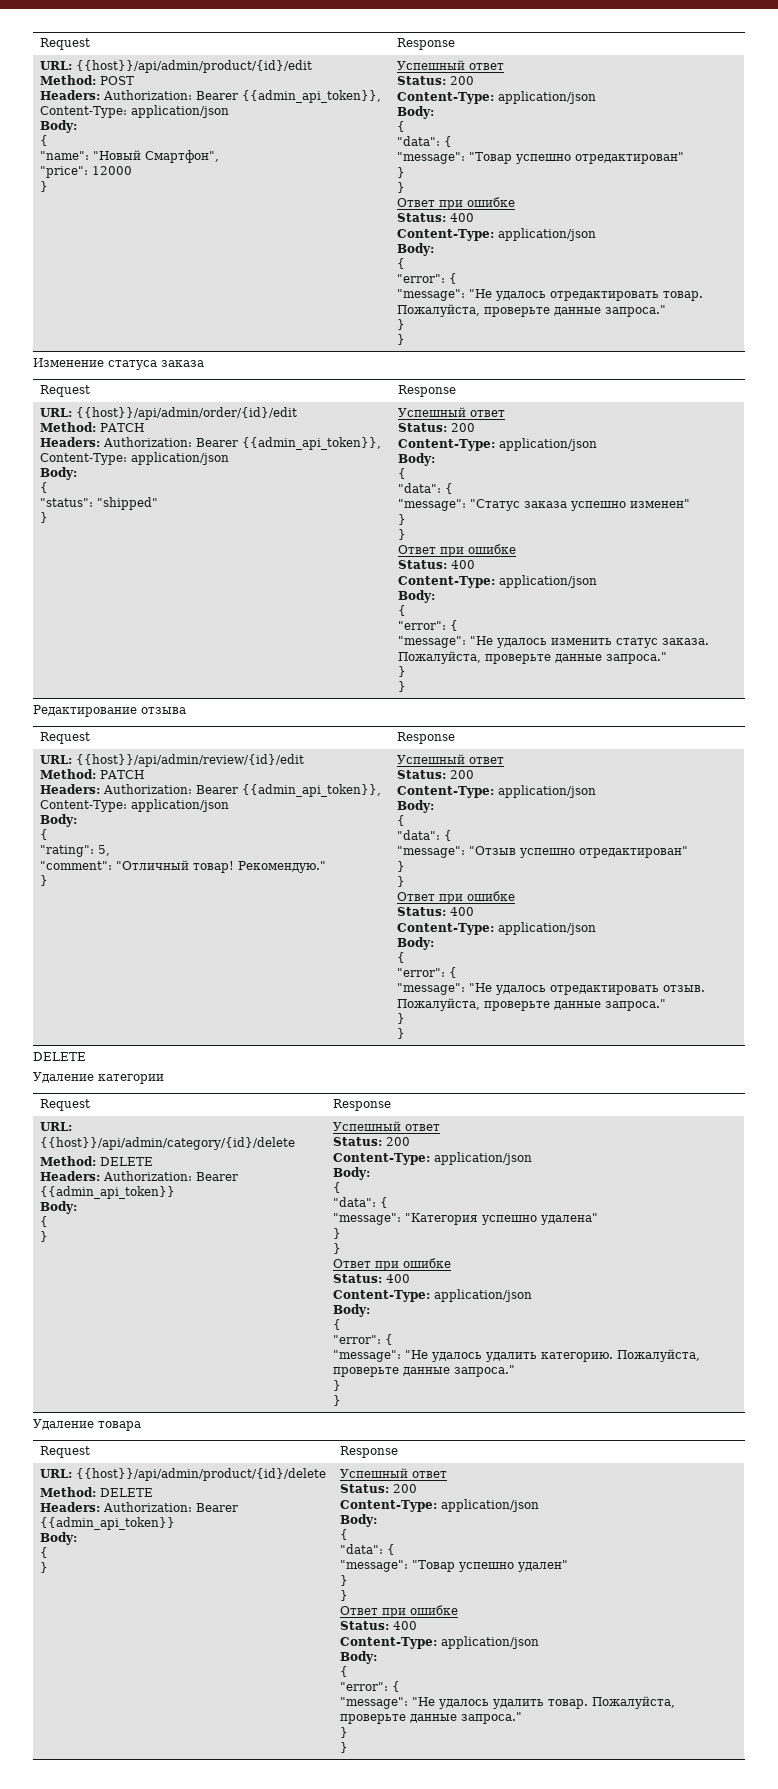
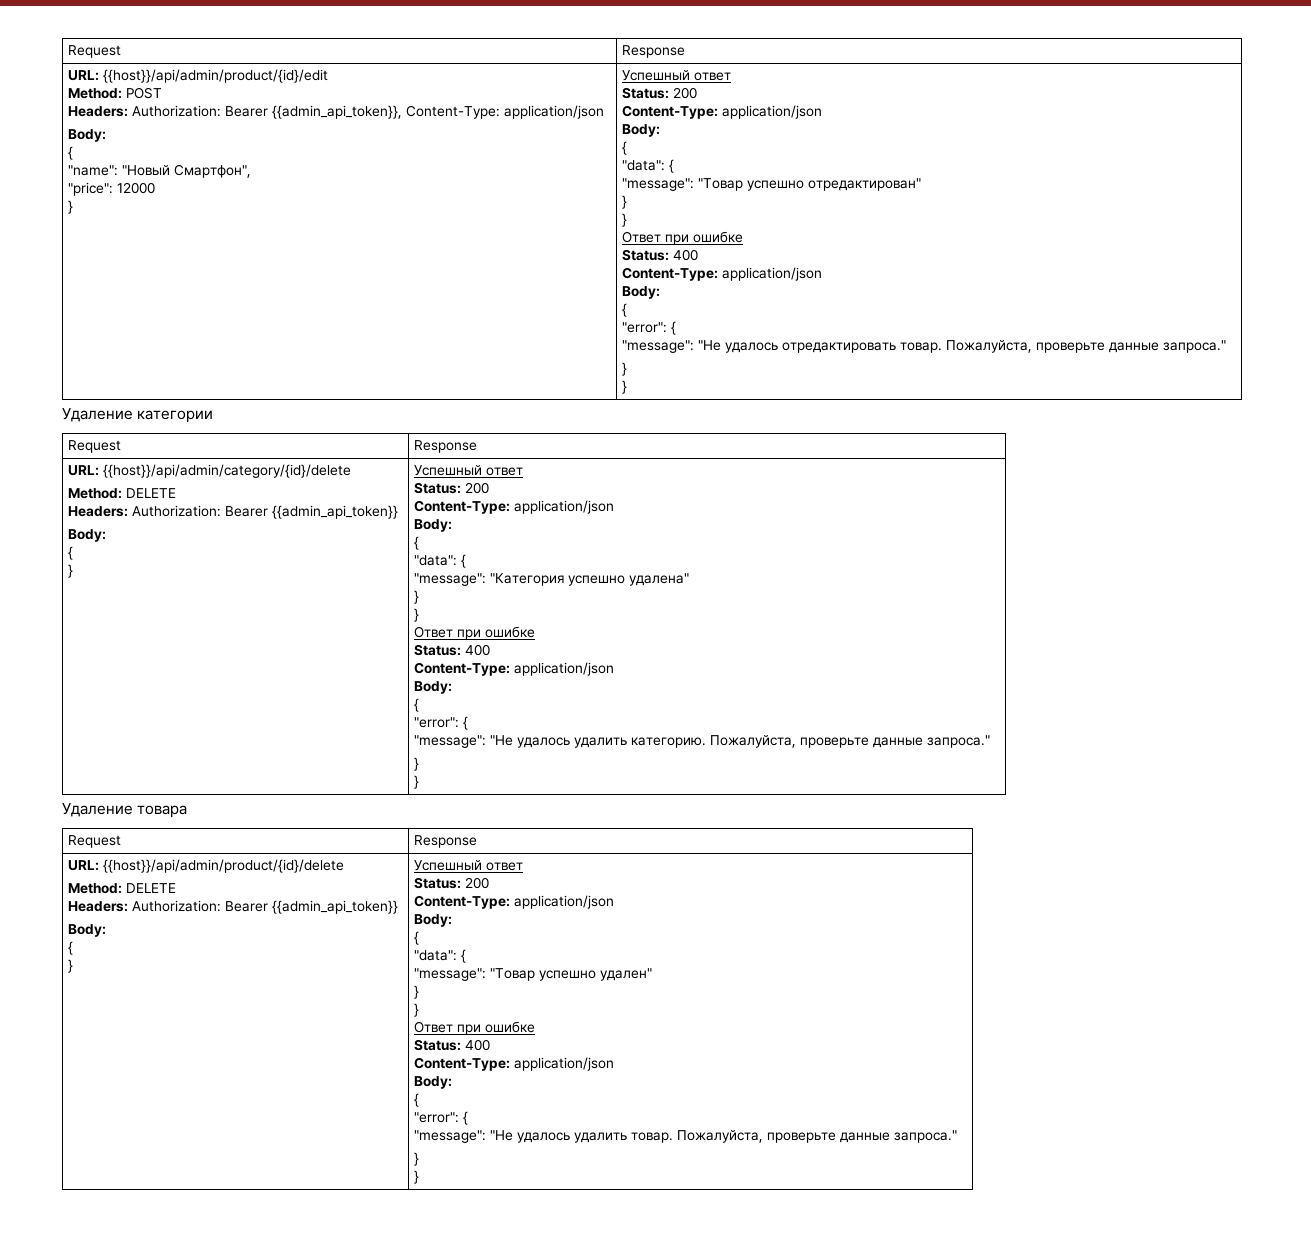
[33,358,204,370] [40,385,91,397] [398,385,457,397] [40,407,298,420] [40,422,145,432] [40,437,382,450] [40,452,230,465] [40,467,78,480] [40,482,49,493] [40,497,159,510] [40,512,49,523] [398,407,506,417] [398,423,476,432] [398,438,598,451] [398,453,436,466] [398,468,407,479] [398,483,454,494] [398,499,691,511] [398,514,407,525] [398,529,407,540] [398,544,517,557] [398,560,476,569] [398,575,598,588] [398,590,436,603] [398,605,407,616] [398,620,459,631] [398,636,710,648] [398,651,668,664] [398,666,407,677] [398,681,407,692] [33,705,186,717] [40,732,91,744] [397,732,456,744] [40,754,305,767] [40,769,145,779] [40,784,382,797] [40,799,230,812] [40,814,78,827] [40,829,49,840] [40,845,111,857] [40,860,327,873] [40,875,49,886] [397,754,505,764] [397,770,475,779] [397,785,597,798] [397,800,435,813] [397,815,406,826] [397,830,453,841] [397,846,689,858] [397,861,406,872] [397,876,406,887] [397,891,516,904] [397,907,475,916] [397,922,597,935] [397,937,435,950] [397,952,406,963] [397,967,458,978] [397,983,706,995] [397,998,667,1011] [397,1013,406,1024] [397,1028,406,1039] [33,1052,86,1061] // Изменение статуса заказа // Request | Response // URL: {{host}}/api/admin/order/{id}/edit // Method: PATCH // Headers: Authorization: Bearer {{admin_api_token}}, Content-Type: application/json // Body: // { // "status": "shipped" // } | Успешный ответ // Status: 200 // Content-Type: application/json // Body: // { // "data": { // "message": "Статус заказа успешно изменен" // } // } // Ответ при ошибке // Status: 400 // Content-Type: application/json // Body: // { // "error": { // "message": "Не удалось изменить статус заказа. Пожалуйста, проверьте данные запроса." // } // } // Редактирование отзыва // Request | Response // URL: {{host}}/api/admin/review/{id}/edit // Method: PATCH // Headers: Authorization: Bearer {{admin_api_token}}, Content-Type: application/json // Body: // { // "rating": 5, // "comment": "Отличный товар! Рекомендую." // } | Успешный ответ // Status: 200 // Content-Type: application/json // Body: // { // "data": { // "message": "Отзыв успешно отредактирован" // } // } // Ответ при ошибке // Status: 400 // Content-Type: application/json // Body: // { // "error": { // "message": "Не удалось отредактировать отзыв. Пожалуйста, проверьте данные запроса." // } // } // DELETE -> (628, 387) none

